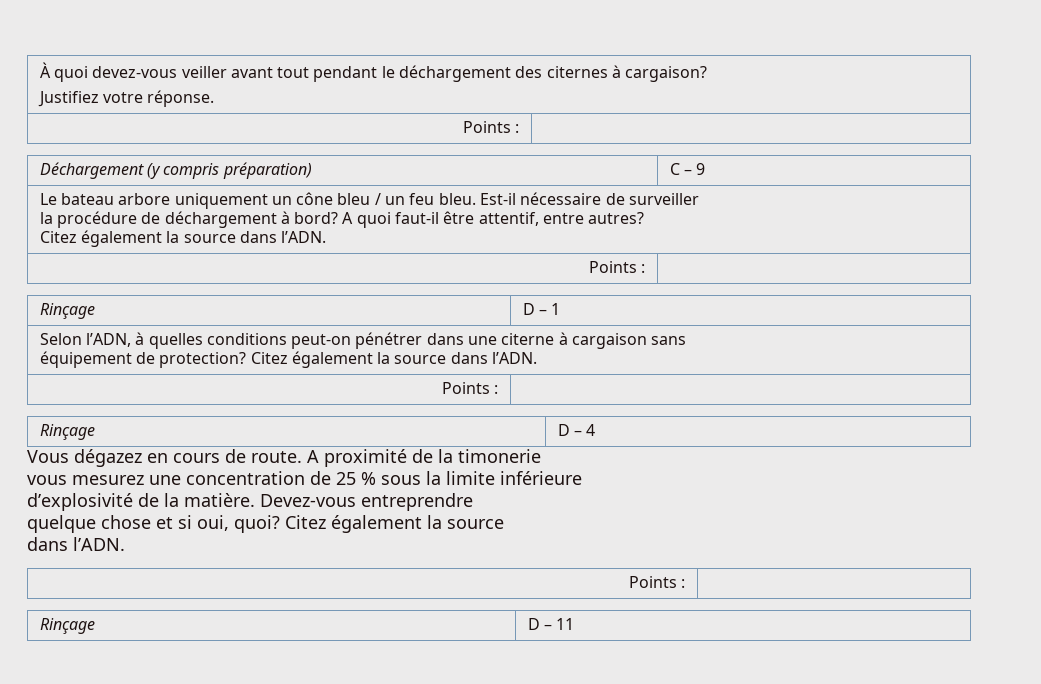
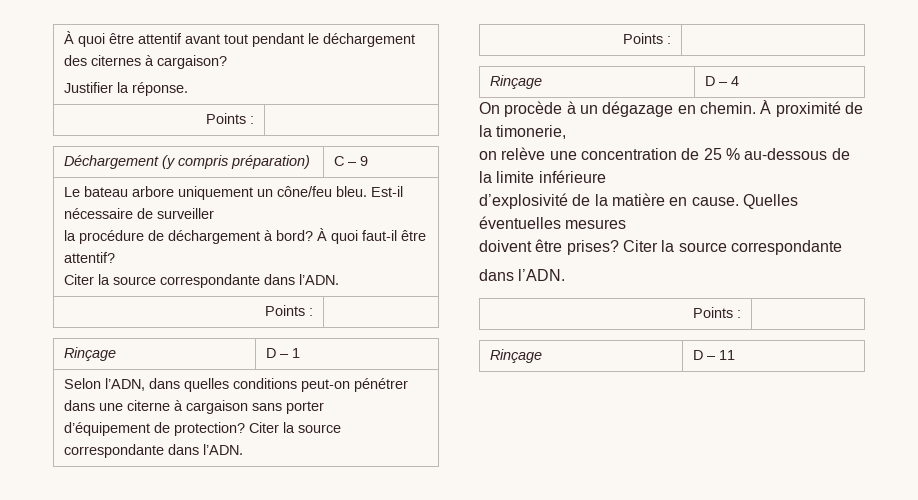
[39,62,227,82] À quoi devez-vous veiller -> [63,31,182,47] À quoi être attentif
[37,91,143,107] Justifiez votre -> [63,82,129,93] Justifier la
[296,192,435,205] cône bleu / un feu -> [276,186,332,197] cône/feu
[342,212,354,224] A -> [316,228,327,241] À
[478,212,645,226] [39,230,236,247] attentif, entre autres? // Citez également la source -> [63,252,115,263] [63,274,260,288] attentif? // Citer la source correspondante
[135,332,145,345] à -> [148,378,180,389] dans
[39,351,447,368] // équipement de protection? Citez également la source -> [285,401,324,414] [63,422,341,436] [63,444,164,458] porter // d’équipement de protection? Citer la source correspondante
[27,449,541,467] [27,475,144,485] Vous dégazez en cours de route. A proximité de la timonerie // vous mesurez -> [479,100,863,117] [479,125,567,139] [479,147,546,160] On procède à un dégazage en chemin. À proximité de la timonerie, // on relève
[381,475,421,485] sous -> [744,148,850,160] au-dessous de
[184,493,473,511] [27,515,504,533] matière. Devez-vous entreprendre // quelque chose et si oui, quoi? Citez également la source -> [611,193,798,209] [479,216,627,229] [479,239,842,255] matière en cause. Quelles éventuelles mesures // doivent être prises? Citer la source correspondante

